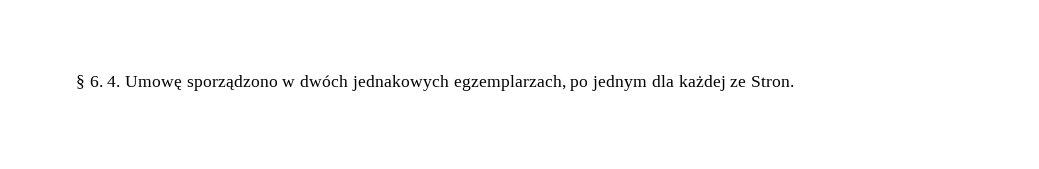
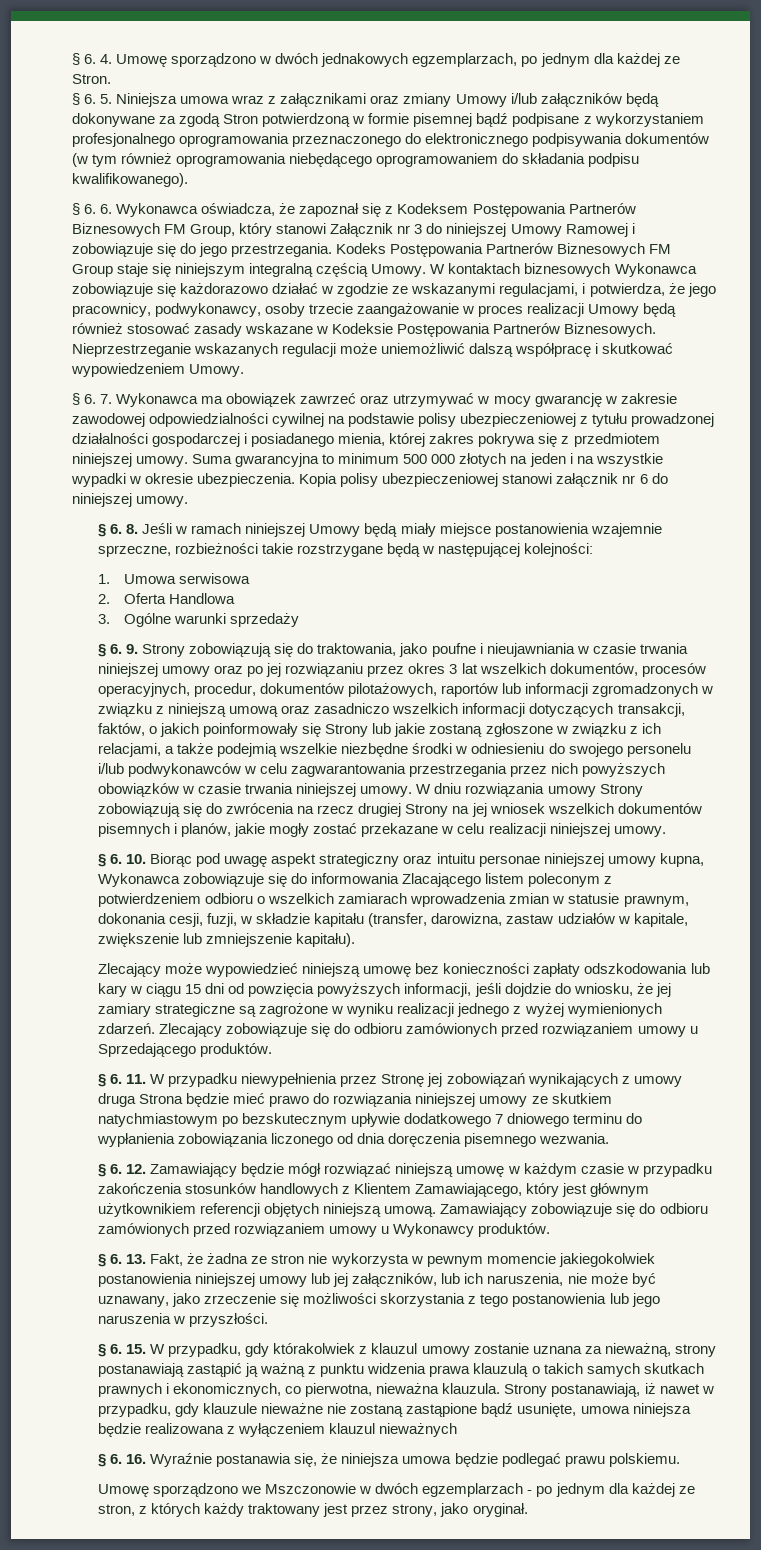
(795, 81) none -> [72,93,659,107] [72,113,704,127] [72,133,710,147] [72,153,640,167] [72,173,188,187] [72,203,636,217] [72,223,635,237] [72,243,672,257] [72,263,697,277] [72,283,716,297] [72,303,677,317] [72,323,657,337] [72,343,674,357] [71,363,245,377] [72,393,677,407] [72,413,715,427] [72,433,660,447] [72,453,663,467] [71,473,668,487] [72,493,189,507] [98,523,662,537] [98,543,594,557] [98,573,251,584] [98,593,236,604] [98,613,300,627] [98,643,688,657] [98,663,706,677] [98,683,714,697] [98,703,685,717] [98,723,661,737] [98,743,691,757] [98,763,666,777] [98,783,643,797] [98,803,702,817] [98,823,666,837] [98,853,704,867] [98,873,613,887] [98,893,689,907] [98,913,688,927] [98,933,356,947] [98,963,710,977] [98,983,671,997] [98,1003,662,1017] [98,1023,698,1037] [98,1043,273,1057] [98,1073,682,1087] [98,1093,612,1107] [98,1113,643,1127] [97,1133,610,1147] [98,1163,712,1177] [98,1183,650,1197] [98,1203,708,1217] [98,1223,551,1237] [98,1253,655,1267] [98,1273,656,1287] [98,1293,660,1307] [98,1313,269,1327] [98,1343,716,1357] [98,1363,704,1377] [98,1383,714,1397] [98,1403,691,1417] [98,1423,458,1437] [98,1453,680,1467] [98,1483,695,1497] [98,1503,528,1517] // § 6. 5. Niniejsza umowa wraz z załącznikami oraz zmiany Umowy i/lub załączników będą dokonywane za zgodą Stron potwierdzoną w formie pisemnej bądź podpisane z wykorzystaniem profesjonalnego oprogramowania przeznaczonego do elektronicznego podpisywania dokumentów (w tym również oprogramowania niebędącego oprogramowaniem do składania podpisu kwalifikowanego). // § 6. 6. Wykonawca oświadcza, że zapoznał się z Kodeksem Postępowania Partnerów Biznesowych FM Group, który stanowi Załącznik nr 3 do niniejszej Umowy Ramowej i zobowiązuje się do jego przestrzegania. Kodeks Postępowania Partnerów Biznesowych FM Group staje się niniejszym integralną częścią Umowy. W kontaktach biznesowych Wykonawca zobowiązuje się każdorazowo działać w zgodzie ze wskazanymi regulacjami, i potwierdza, że jego pracownicy, podwykonawcy, osoby trzecie zaangażowanie w proces realizacji Umowy będą również stosować zasady wskazane w Kodeksie Postępowania Partnerów Biznesowych. Nieprzestrzeganie wskazanych regulacji może uniemożliwić dalszą współpracę i skutkować wypowiedzeniem Umowy. // § 6. 7. Wykonawca ma obowiązek zawrzeć oraz utrzymywać w mocy gwarancję w zakresie zawodowej odpowiedzialności cywilnej na podstawie polisy ubezpieczeniowej z tytułu prowadzonej działalności gospodarczej i posiadanego mienia, której zakres pokrywa się z przedmiotem niniejszej umowy. Suma gwarancyjna to minimum 500 000 złotych na jeden i na wszystkie wypadki w okresie ubezpieczenia. Kopia polisy ubezpieczeniowej stanowi załącznik nr 6 do niniejszej umowy. // § 6. 8. Jeśli w ramach niniejszej Umowy będą miały miejsce postanowienia wzajemnie sprzeczne, rozbieżności takie rozstrzygane będą w następującej kolejności: // 1. Umowa serwisowa // 2. Oferta Handlowa // 3. Ogólne warunki sprzedaży // § 6. 9. Strony zobowiązują się do traktowania, jako poufne i nieujawniania w czasie trwania niniejszej umowy oraz po jej rozwiązaniu przez okres 3 lat wszelkich dokumentów, procesów operacyjnych, procedur, dokumentów pilotażowych, raportów lub informacji zgromadzonych w związku z niniejszą umową oraz zasadniczo wszelkich informacji dotyczących transakcji, faktów, o jakich poinformowały się Strony lub jakie zostaną zgłoszone w związku z ich relacjami, a także podejmią wszelkie niezbędne środki w odniesieniu do swojego personelu i/lub podwykonawców w celu zagwarantowania przestrzegania przez nich powyższych obowiązków w czasie trwania niniejszej umowy. W dniu rozwiązania umowy Strony zobowiązują się do zwrócenia na rzecz drugiej Strony na jej wniosek wszelkich dokumentów pisemnych i planów, jakie mogły zostać przekazane w celu realizacji niniejszej umowy. // § 6. 10. Biorąc pod uwagę aspekt strategiczny oraz intuitu personae niniejszej umowy kupna, Wykonawca zobowiązuje się do informowania Zlacającego listem poleconym z potwierdzeniem odbioru o wszelkich zamiarach wprowadzenia zmian w statusie prawnym, dokonania cesji, fuzji, w składzie kapitału (transfer, darowizna, zastaw udziałów w kapitale, zwiększenie lub zmniejszenie kapitału). // Zlecający może wypowiedzieć niniejszą umowę bez konieczności zapłaty odszkodowania lub kary w ciągu 15 dni od powzięcia powyższych informacji, jeśli dojdzie do wniosku, że jej zamiary strategiczne są zagrożone w wyniku realizacji jednego z wyżej wymienionych zdarzeń. Zlecający zobowiązuje się do odbioru zamówionych przed rozwiązaniem umowy u Sprzedającego produktów. // § 6. 11. W przypadku niewypełnienia przez Stronę jej zobowiązań wynikających z umowy druga Strona będzie mieć prawo do rozwiązania niniejszej umowy ze skutkiem natychmiastowym po bezskutecznym upływie dodatkowego 7 dniowego terminu do wypłanienia zobowiązania liczonego od dnia doręczenia pisemnego wezwania. // § 6. 12. Zamawiający będzie mógł rozwiązać niniejszą umowę w każdym czasie w przypadku zakończenia stosunków handlowych z Klientem Zamawiającego, który jest głównym użytkownikiem referencji objętych niniejszą umową. Zamawiający zobowiązuje się do odbioru zamówionych przed rozwiązaniem umowy u Wykonawcy produktów. // § 6. 13. Fakt, że żadna ze stron nie wykorzysta w pewnym momencie jakiegokolwiek postanowienia niniejszej umowy lub jej załączników, lub ich naruszenia, nie może być uznawany, jako zrzeczenie się możliwości skorzystania z tego postanowienia lub jego naruszenia w przyszłości. // § 6. 15. W przypadku, gdy którakolwiek z klauzul umowy zostanie uznana za nieważną, strony postanawiają zastąpić ją ważną z punktu widzenia prawa klauzulą o takich samych skutkach prawnych i ekonomicznych, co pierwotna, nieważna klauzula. Strony postanawiają, iż nawet w przypadku, gdy klauzule nieważne nie zostaną zastąpione bądź usunięte, umowa niniejsza będzie realizowana z wyłączeniem klauzul nieważnych // § 6. 16. Wyraźnie postanawia się, że niniejsza umowa będzie podlegać prawu polskiemu. // Umowę sporządzono we Mszczonowie w dwóch egzemplarzach - po jednym dla każdej ze stron, z których każdy traktowany jest przez strony, jako oryginał.

